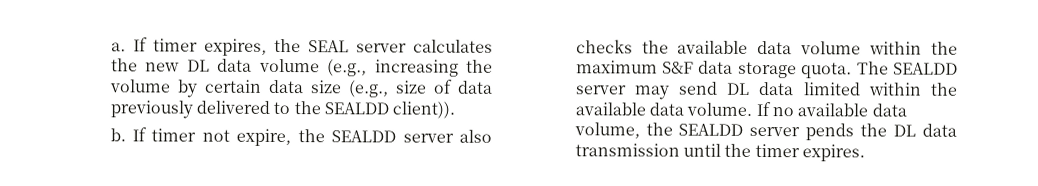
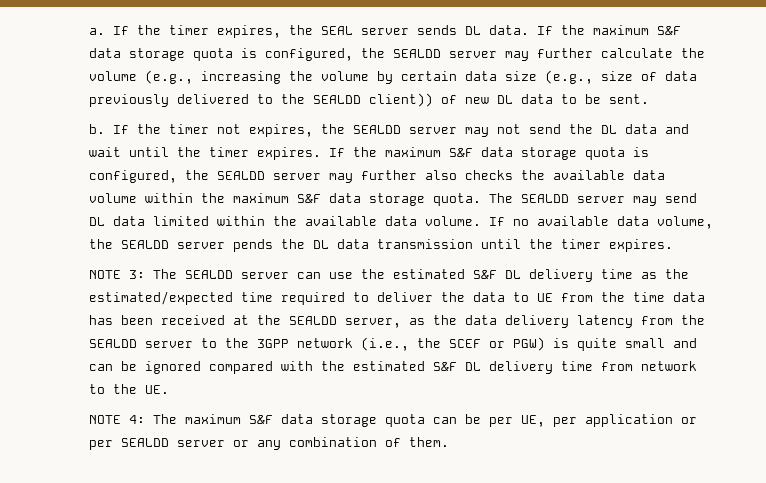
(148, 44) none -> [137,25,162,35] the
[413,39,494,53] [110,58,253,72] calculates the new DL data -> [417,25,682,35] [89,48,706,61] sends DL data. If the maximum S&F data storage quota is configured, the SEALDD server may further calculate the
[392,101,456,119] client)). -> [369,93,650,107] client)) of new DL data to be sent.
(148, 134) none -> [137,124,162,134] the
[236,128,454,147] expire, the SEALDD server -> [249,124,690,137] [89,147,650,160] [89,170,418,183] expires, the SEALDD server may not send the DL data and wait until the timer expires. If the maximum S&F data storage quota is configured, the SEALDD server may further
(865, 153) none -> [89,269,690,282] [89,291,706,305] [89,315,706,328] [89,337,698,351] [89,361,698,374] [89,384,170,394] [89,414,698,427] [89,437,450,450] // NOTE 3: The SEALDD server can use the estimated S&F DL delivery time as the estimated/expected time required to deliver the data to UE from the time data has been received at the SEALDD server, as the data delivery latency from the SEALDD server to the 3GPP network (i.e., the SCEF or PGW) is quite small and can be ignored compared with the estimated S&F DL delivery time from network to the UE. // NOTE 4: The maximum S&F data storage quota can be per UE, per application or per SEALDD server or any combination of them.

